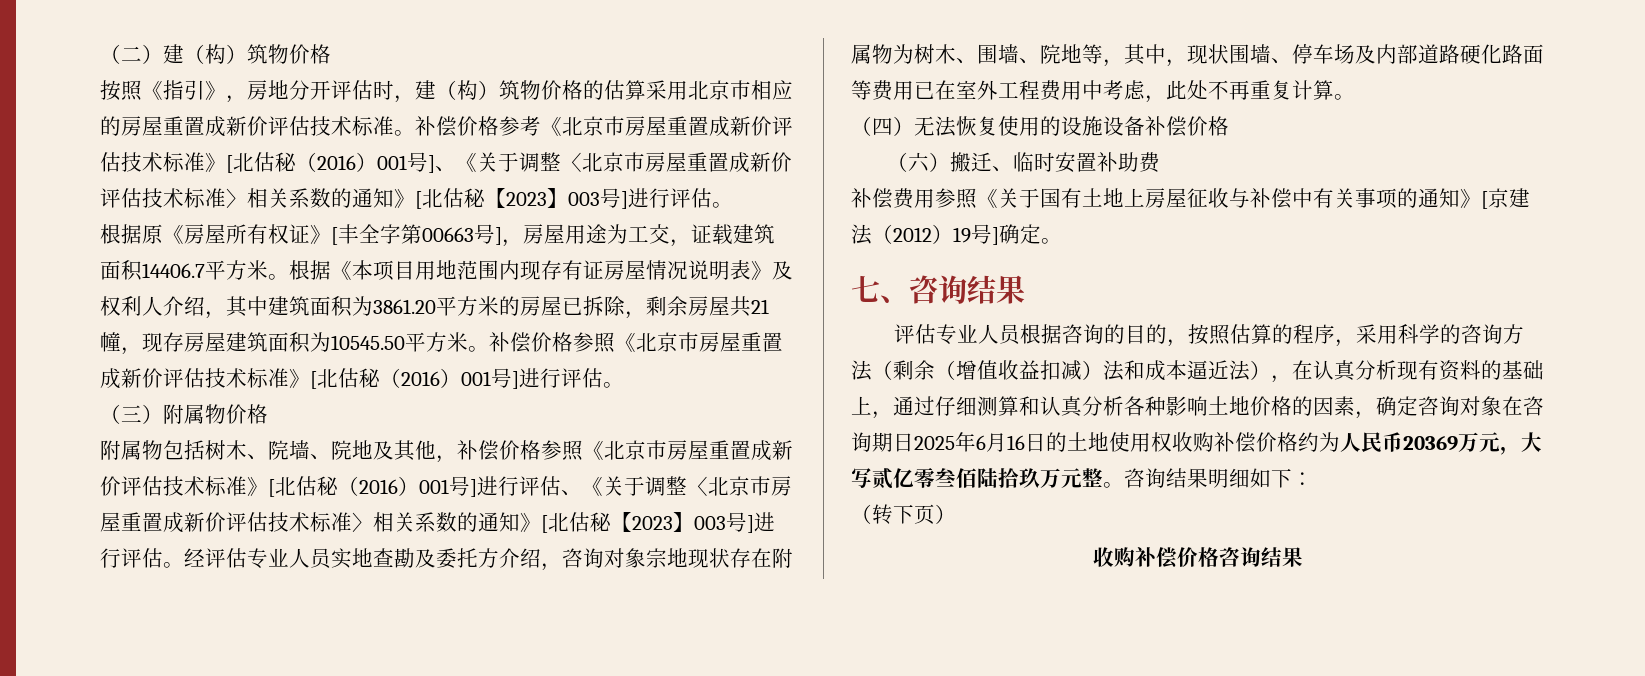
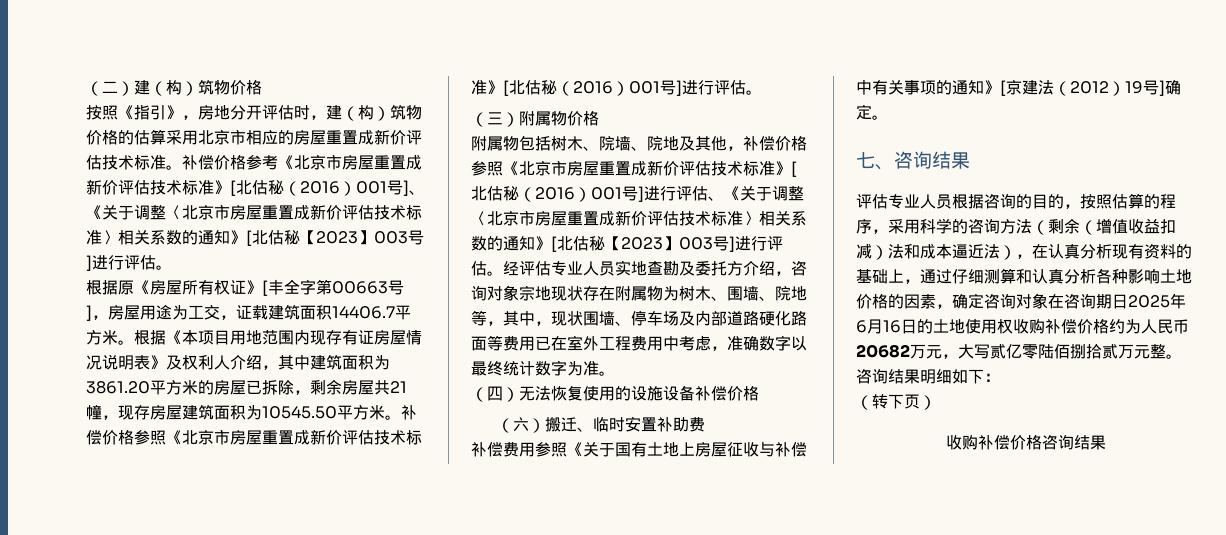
[1166,80,1334,100] 此处不再重复计算 -> [727,335,807,351] [471,360,599,376] 准确数字以最终统计数字为准
[1403,436,1458,451] 20369 -> [856,344,910,358] 20682
[935,468,1040,488] 叁佰陆拾玖 -> [1038,343,1118,359] 陆佰捌拾贰

